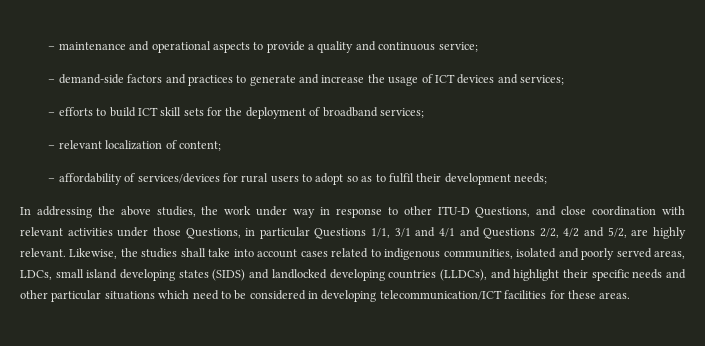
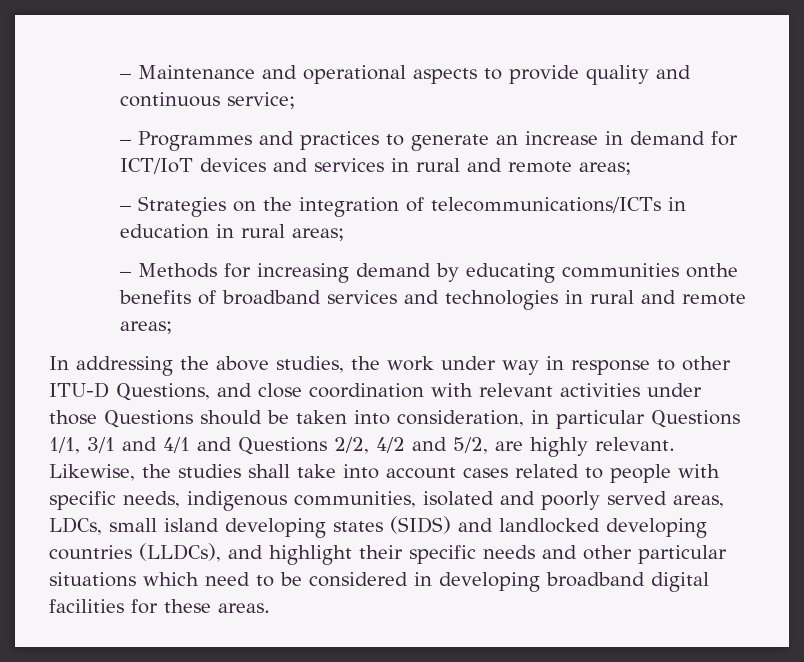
[48,42,126,50] – maintenance -> [119,65,255,79] – Maintenance
[307,44,314,50] a -> (579, 74) none
[58,74,163,84] demand-side factors -> [137,131,252,151] Programmes
[298,74,564,86] [48,107,424,119] [48,140,221,151] [48,173,547,185] and increase the usage of ICT devices and services; // – efforts to build ICT skill sets for the deployment of broadband services; // – relevant localization of content; // – affordability of services/devices for rural users to adopt so as to fulfil their development needs; -> [495,131,738,146] [119,158,631,175] [119,196,686,217] [119,224,344,241] [119,263,738,283] [118,290,746,310] [119,321,172,334] an increase in demand for ICT/IoT devices and services in rural and remote areas; // – Strategies on the integration of telecommunications/ICTs in education in rural areas; // – Methods for increasing demand by educating communities onthe benefits of broadband services and technologies in rural and remote areas;
[185,228,241,239] Questions, -> [104,410,524,428] Questions should be taken into consideration,
(381, 253) none -> [610,464,720,483] [49,491,180,510] people with specific needs,
[379,290,502,300] telecommunication/ICT -> [546,572,709,592] broadband digital

